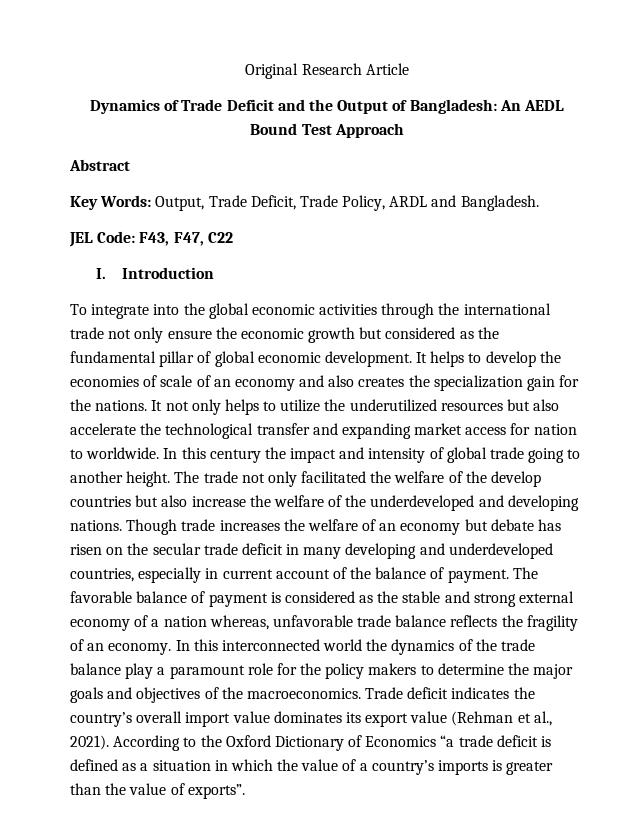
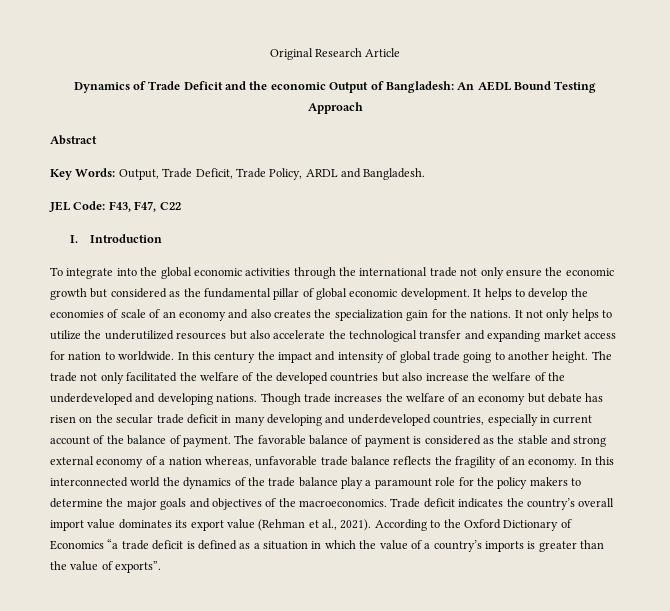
(333, 105) none -> [270,82,326,90] economic
[301,124,332,135] Test -> [554,81,597,93] Testing
[491,471,542,487] develop -> [276,372,328,384] developed

